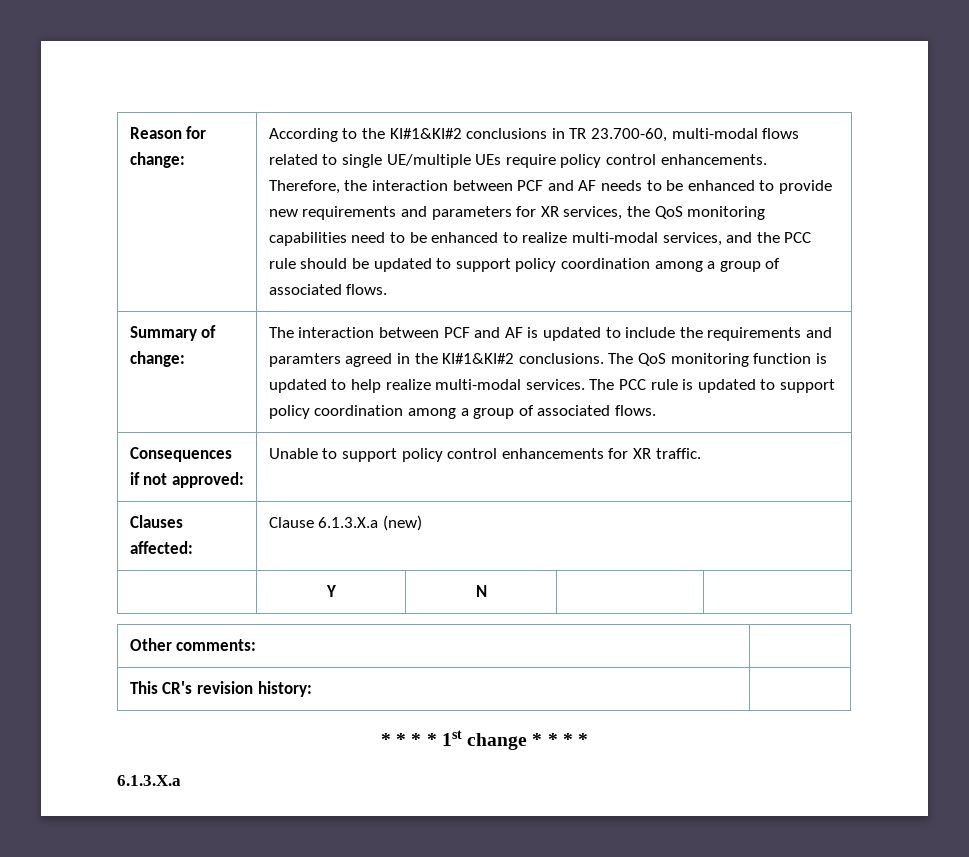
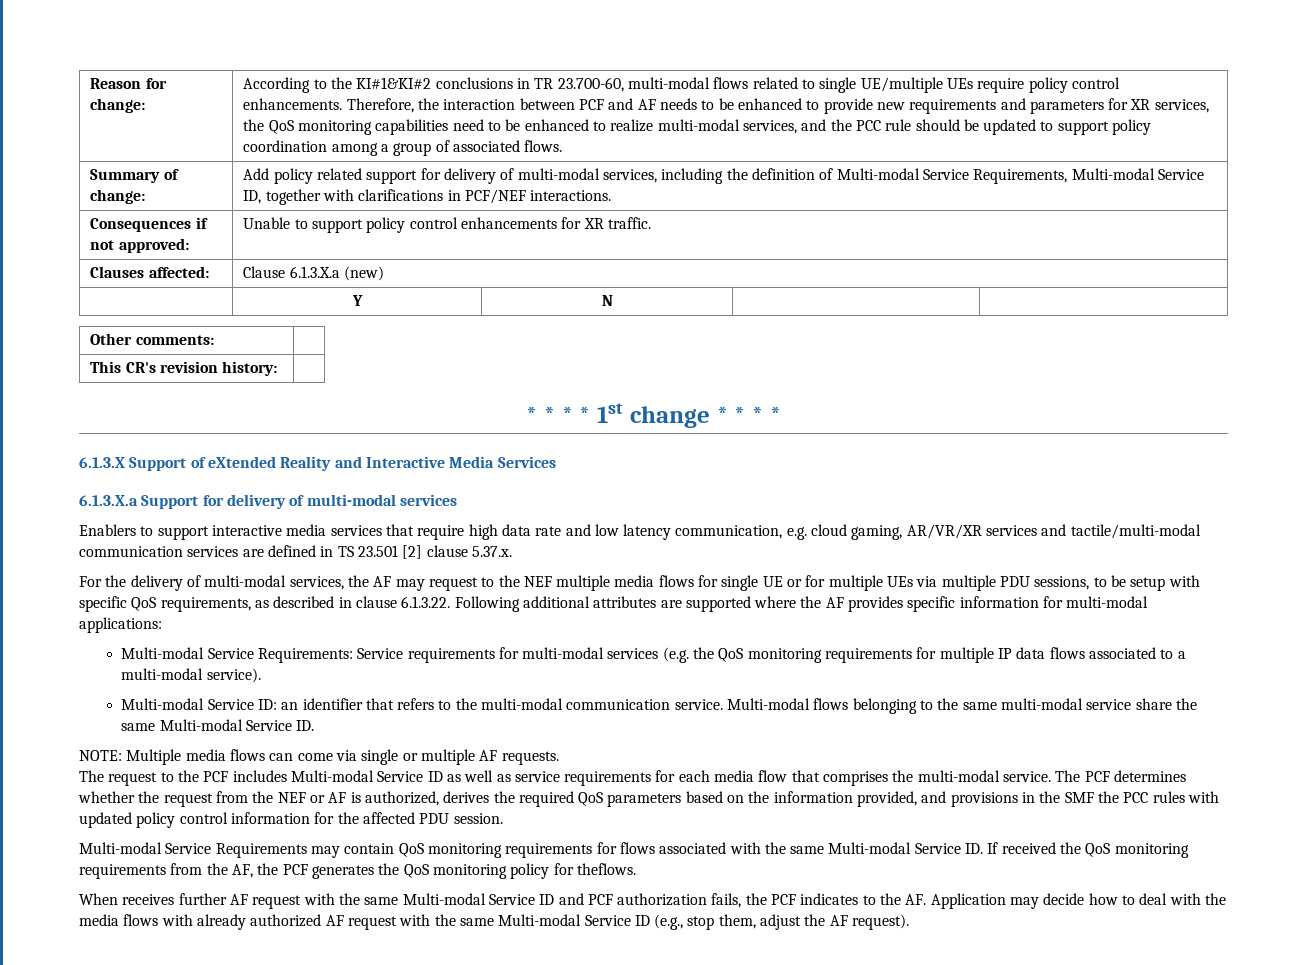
[268,327,832,341] [268,353,827,367] [268,379,835,393] [268,405,657,419] The interaction between PCF and AF is updated to include the requirements and paramters agreed in the KI#1&KI#2 conclusions. The QoS monitoring function is updated to help realize multi-modal services. The PCC rule is updated to support policy coordination among a group of associated flows. -> [243,168,1204,184] [243,189,612,205] Add policy related support for delivery of multi-modal services, including the definition of Multi-modal Service Requirements, Multi-modal Service ID, together with clarifications in PCF/NEF interactions.
[117,775,181,786] 6.1.3.X.a -> [79,456,556,471] [79,494,457,509] [79,524,1201,540] [79,545,512,559] [79,575,1200,591] [79,596,1149,612] [79,617,162,633] [121,647,1186,663] [121,668,261,683] [121,698,1197,714] [121,719,315,731] [79,749,559,765] [79,770,1187,786] [78,791,1219,807] [79,812,503,828] [79,842,1189,858] [79,863,636,879] [79,893,1226,909] [79,914,910,930] 6.1.3.X Support of eXtended Reality and Interactive Media Services // 6.1.3.X.a Support for delivery of multi-modal services // Enablers to support interactive media services that require high data rate and low latency communication, e.g. cloud gaming, AR/VR/XR services and tactile/multi-modal communication services are defined in TS 23.501 [2] clause 5.37.x. // For the delivery of multi-modal services, the AF may request to the NEF multiple media flows for single UE or for multiple UEs via multiple PDU sessions, to be setup with specific QoS requirements, as described in clause 6.1.3.22. Following additional attributes are supported where the AF provides specific information for multi-modal applications: // Multi-modal Service Requirements: Service requirements for multi-modal services (e.g. the QoS monitoring requirements for multiple IP data flows associated to a multi-modal service). // Multi-modal Service ID: an identifier that refers to the multi-modal communication service. Multi-modal flows belonging to the same multi-modal service share the same Multi-modal Service ID. // NOTE: Multiple media flows can come via single or multiple AF requests. // The request to the PCF includes Multi-modal Service ID as well as service requirements for each media flow that comprises the multi-modal service. The PCF determines whether the request from the NEF or AF is authorized, derives the required QoS parameters based on the information provided, and provisions in the SMF the PCC rules with updated policy control information for the affected PDU session. // Multi-modal Service Requirements may contain QoS monitoring requirements for flows associated with the same Multi-modal Service ID. If received the QoS monitoring requirements from the AF, the PCF generates the QoS monitoring policy for theflows. // When receives further AF request with the same Multi-modal Service ID and PCF authorization fails, the PCF indicates to the AF. Application may decide how to deal with the media flows with already authorized AF request with the same Multi-modal Service ID (e.g., stop them, adjust the AF request).

